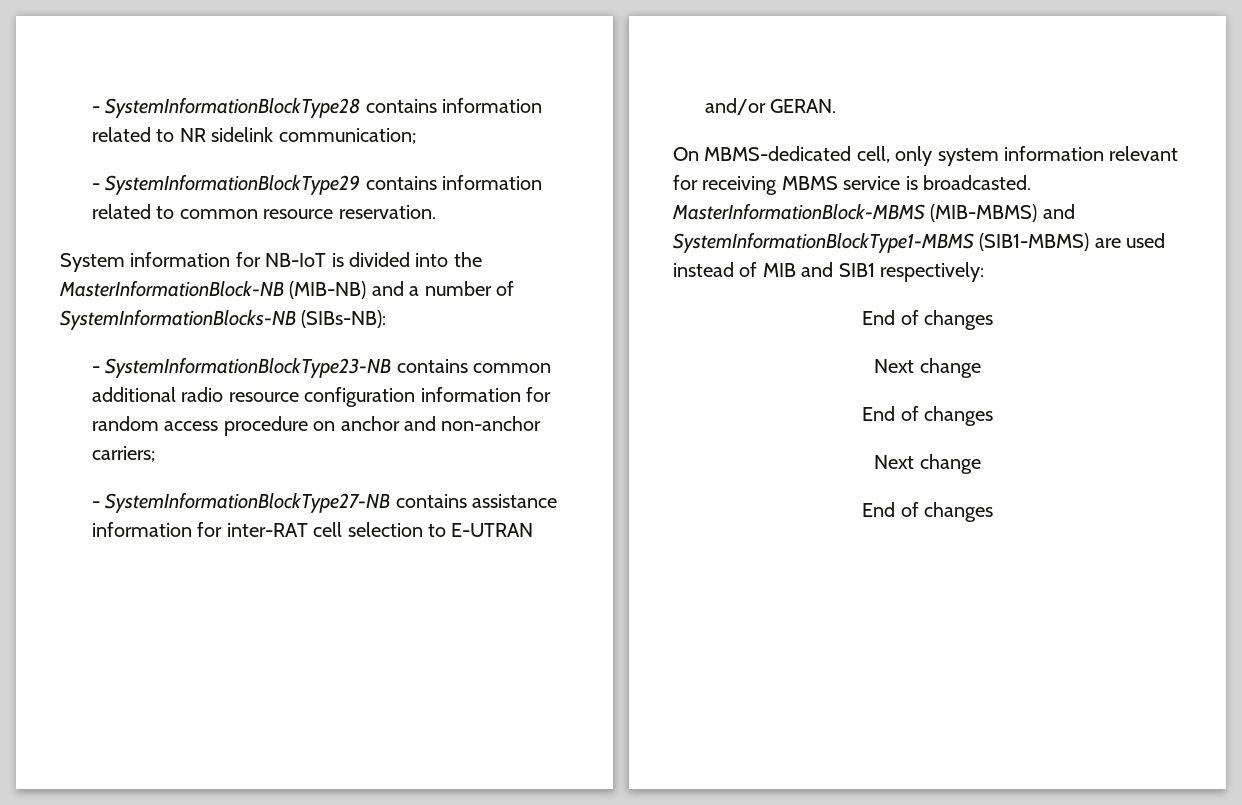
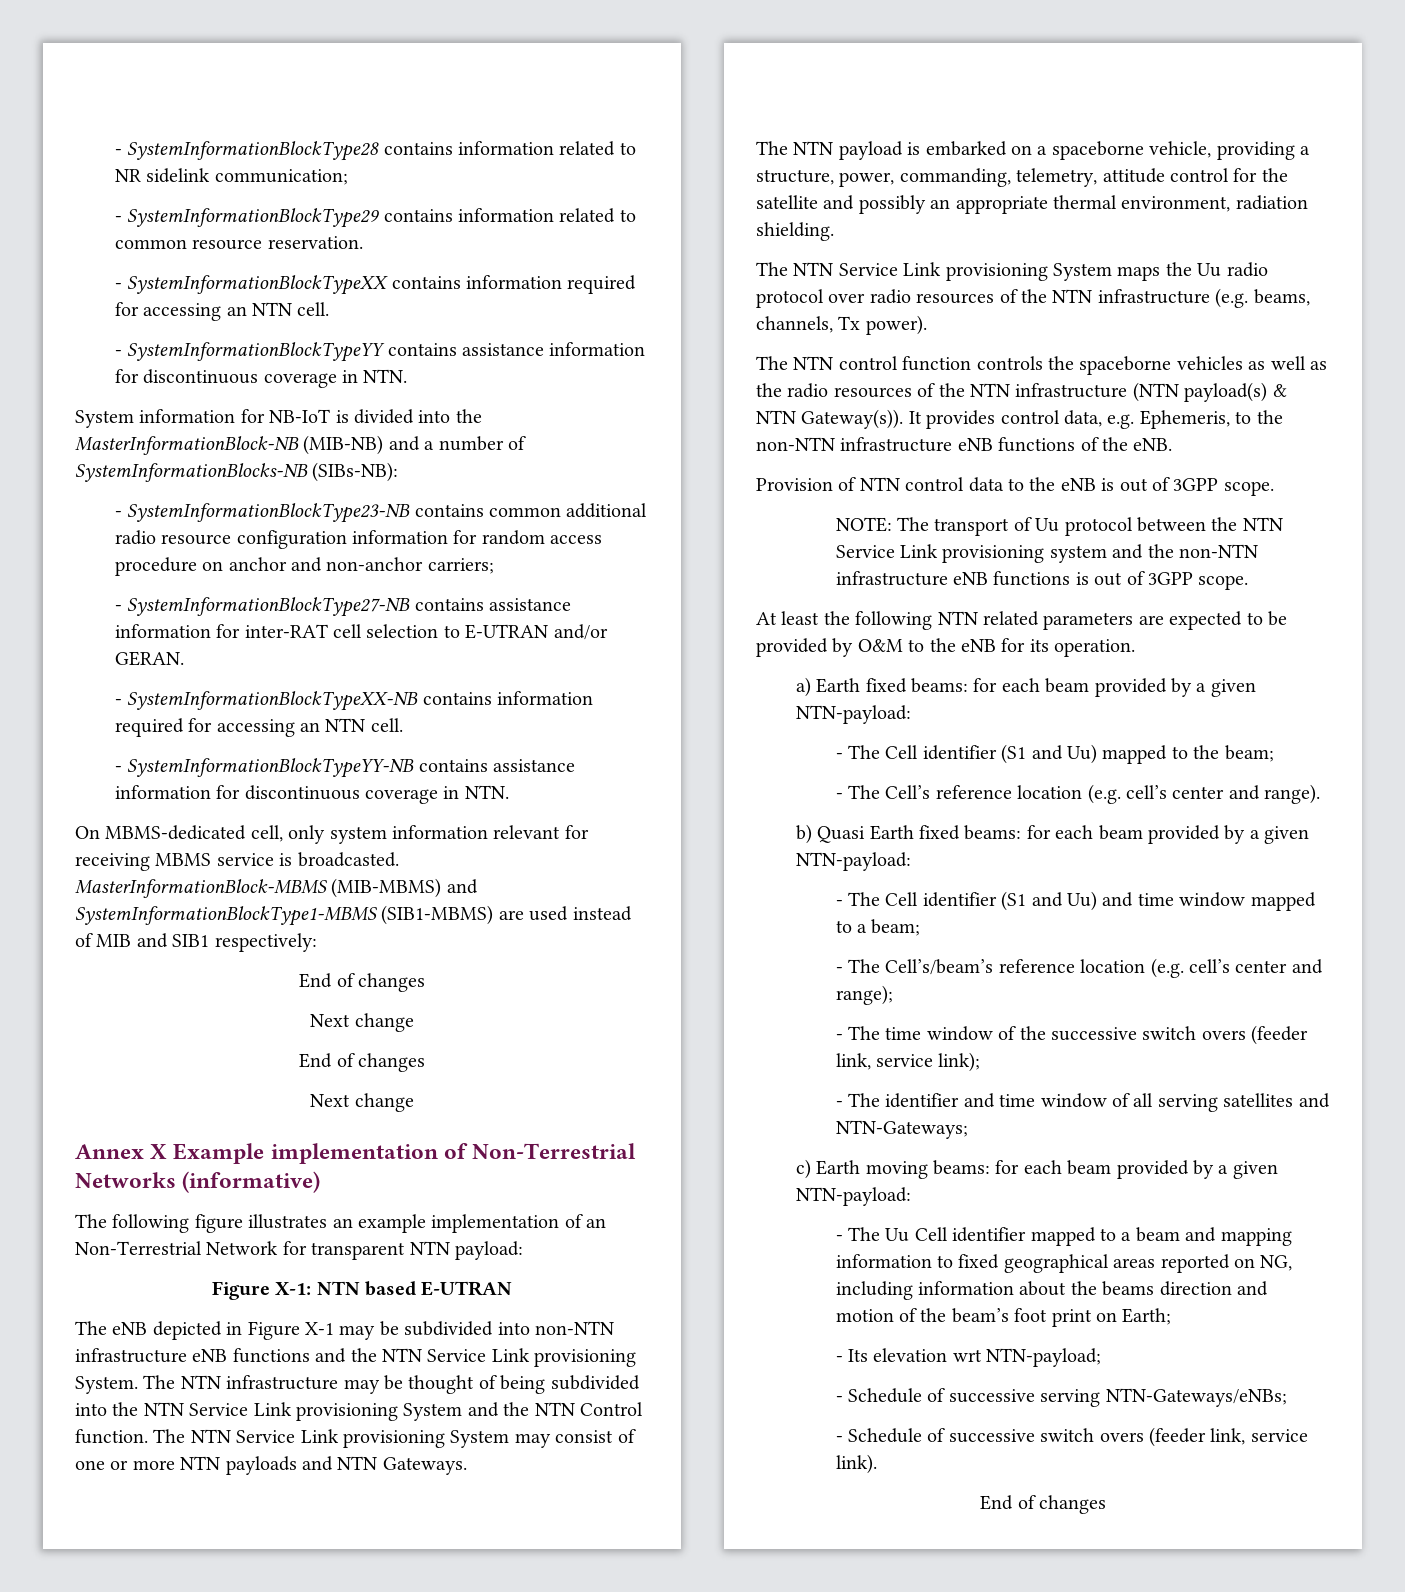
(436, 212) none -> [114,275,637,295] [114,302,330,321] [114,342,646,362] [114,369,408,388] // - SystemInformationBlockTypeXX contains information required for accessing an NTN cell. // - SystemInformationBlockTypeYY contains assistance information for discontinuous coverage in NTN.
(837, 106) none -> [114,691,594,711] [114,718,403,737] [114,758,576,778] [114,785,509,804] // - SystemInformationBlockTypeXX-NB contains information required for accessing an NTN cell. // - SystemInformationBlockTypeYY-NB contains assistance information for discontinuous coverage in NTN.
(981, 464) none -> [75,1143,637,1164] [75,1171,321,1193] [75,1214,607,1233] [75,1241,523,1260] [211,1281,513,1300] [75,1321,614,1340] [75,1348,637,1367] [75,1375,640,1394] [75,1402,643,1421] [75,1429,636,1448] [75,1456,467,1475] [756,141,1310,160] [756,168,1288,187] [756,195,1308,214] [756,222,834,241] [756,262,1268,281] [756,288,1310,308] [756,315,927,335] [756,356,1327,375] [756,382,1287,402] [756,409,1283,429] [756,437,1173,452] [756,477,1274,496] [835,517,1283,536] [835,544,1259,563] [835,571,1249,590] [756,611,1287,630] [756,638,1136,657] [795,677,1256,697] [795,705,911,724] [835,744,1274,764] [835,784,1321,804] [795,824,1310,844] [795,852,911,871] [835,891,1316,911] [835,919,921,936] [835,958,1323,978] [835,985,893,1005] [835,1025,1309,1045] [835,1052,981,1072] [835,1093,1330,1112] [835,1120,968,1139] [795,1159,1278,1179] [795,1187,911,1206] [835,1227,1292,1246] [835,1254,1293,1273] [835,1281,1269,1300] [835,1308,1172,1327] [835,1348,1102,1367] [835,1388,1287,1407] [835,1427,1308,1447] [835,1454,877,1474] // Annex X Example implementation of Non-Terrestrial Networks (informative) // The following figure illustrates an example implementation of an Non-Terrestrial Network for transparent NTN payload: // Figure X-1: NTN based E-UTRAN // The eNB depicted in Figure X-1 may be subdivided into non-NTN infrastructure eNB functions and the NTN Service Link provisioning System. The NTN infrastructure may be thought of being subdivided into the NTN Service Link provisioning System and the NTN Control function. The NTN Service Link provisioning System may consist of one or more NTN payloads and NTN Gateways. // The NTN payload is embarked on a spaceborne vehicle, providing a structure, power, commanding, telemetry, attitude control for the satellite and possibly an appropriate thermal environment, radiation shielding. // The NTN Service Link provisioning System maps the Uu radio protocol over radio resources of the NTN infrastructure (e.g. beams, channels, Tx power). // The NTN control function controls the spaceborne vehicles as well as the radio resources of the NTN infrastructure (NTN payload(s) & NTN Gateway(s)). It provides control data, e.g. Ephemeris, to the non-NTN infrastructure eNB functions of the eNB. // Provision of NTN control data to the eNB is out of 3GPP scope. // NOTE: The transport of Uu protocol between the NTN Service Link provisioning system and the non-NTN infrastructure eNB functions is out of 3GPP scope. // At least the following NTN related parameters are expected to be provided by O&M to the eNB for its operation. // a) Earth fixed beams: for each beam provided by a given NTN-payload: // - The Cell identifier (S1 and Uu) mapped to the beam; // - The Cell’s reference location (e.g. cell’s center and range). // b) Quasi Earth fixed beams: for each beam provided by a given NTN-payload: // - The Cell identifier (S1 and Uu) and time window mapped to a beam; // - The Cell’s/beam’s reference location (e.g. cell’s center and range); // - The time window of the successive switch overs (feeder link, service link); // - The identifier and time window of all serving satellites and NTN-Gateways; // c) Earth moving beams: for each beam provided by a given NTN-payload: // - The Uu Cell identifier mapped to a beam and mapping information to fixed geographical areas reported on NG, including information about the beams direction and motion of the beam’s foot print on Earth; // - Its elevation wrt NTN-payload; // - Schedule of successive serving NTN-Gateways/eNBs; // - Schedule of successive switch overs (feeder link, service link).

